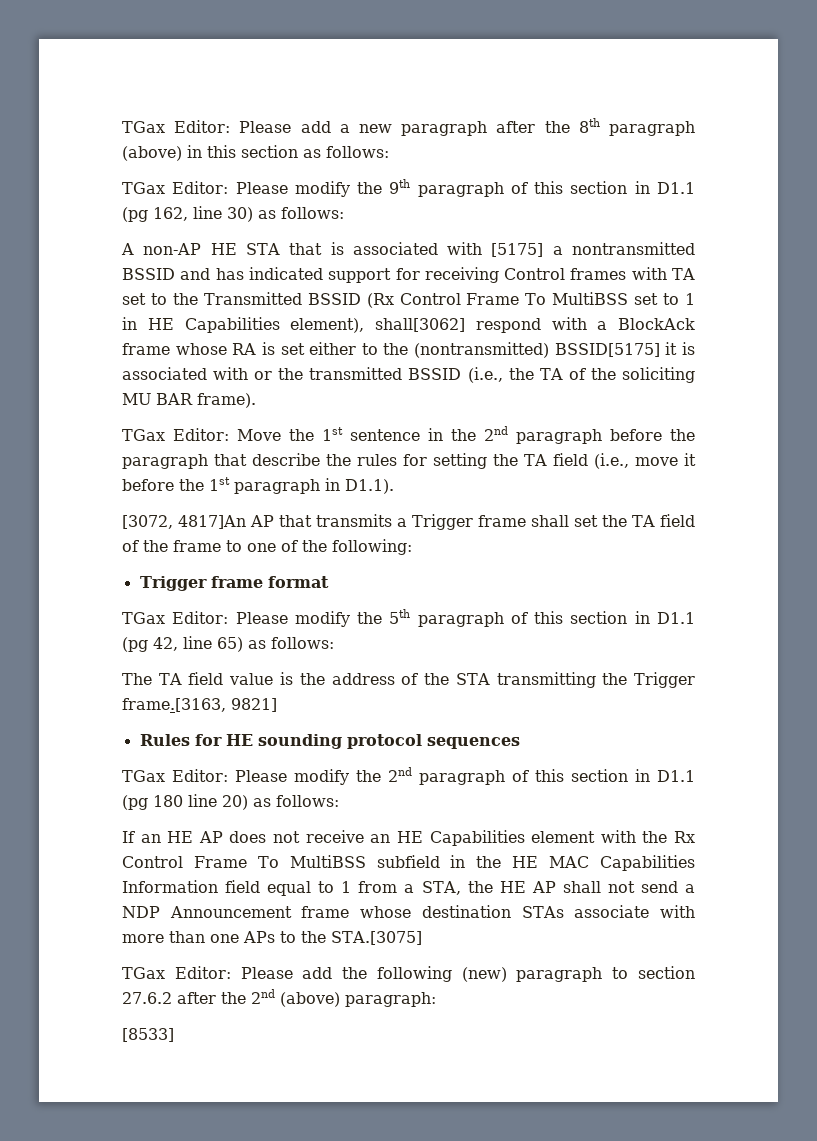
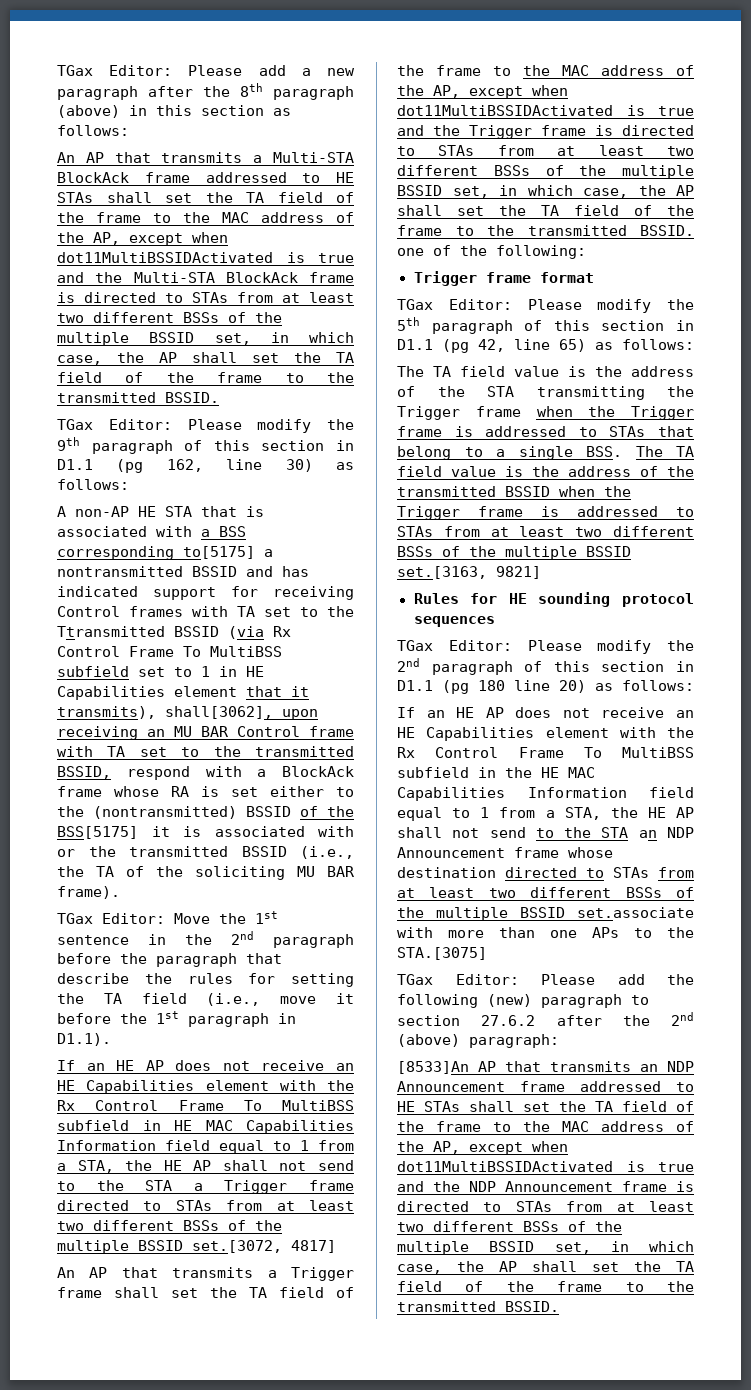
(389, 152) none -> [57,152,354,163] [57,172,354,183] [57,192,354,203] [57,212,354,223] [57,232,228,246] [57,252,354,263] [57,272,354,283] [57,292,354,303] [57,312,282,323] [57,332,354,346] [57,352,354,365] [57,372,354,383] [57,392,219,403] // An AP that transmits a Multi-STA BlockAck frame addressed to HE STAs shall set the TA field of the frame to the MAC address of the AP, except when dot11MultiBSSIDActivated is true and the Multi-STA BlockAck frame is directed to STAs from at least two different BSSs of the multiple BSSID set, in which case, the AP shall set the TA field of the frame to the transmitted BSSID.
[491,243,544,257] [5175] -> [201,526,246,537] [57,546,255,560] a BSS corresponding to[5175]
[203,292,629,308] Transmitted BSSID (Rx Control Frame To MultiBSS -> [57,626,291,639] [57,646,282,657] [57,666,129,677] Ttransmitted BSSID (via Rx Control Frame To MultiBSS subfield
[290,318,465,333] element), shall[3062] -> [174,686,309,697] [57,706,318,720] [57,726,354,740] [57,746,354,757] [57,766,111,779] element that it transmits), shall[3062], upon receiving an MU BAR Control frame with TA set to the transmitted BSSID,
[554,343,660,357] BSSID[5175] -> [246,806,354,817] [57,826,138,839] BSSID of the BSS[5175]
[122,515,247,529] [3072, 4817]An -> [57,1060,354,1071] [57,1080,354,1094] [57,1100,354,1111] [57,1120,354,1134] [57,1140,354,1154] [57,1160,354,1173] [57,1180,354,1194] [57,1200,354,1211] [57,1220,282,1231] [57,1240,336,1254] [57,1267,75,1278] If an HE AP does not receive an HE Capabilities element with the Rx Control Frame To MultiBSS subfield in HE MAC Capabilities Information field equal to 1 from a STA, the HE AP shall not send to the STA a Trigger frame directed to STAs from at least two different BSSs of the multiple BSSID set.[3072, 4817] // An
(242, 546) none -> [523,65,694,76] [397,85,568,99] [397,105,694,116] [397,125,694,139] [397,145,694,156] [397,165,694,179] [397,185,694,198] [397,205,694,216] [397,225,694,236] the MAC address of the AP, except when dot11MultiBSSIDActivated is true and the Trigger frame is directed to STAs from at least two different BSSs of the multiple BSSID set, in which case, the AP shall set the TA field of the frame to the transmitted BSSID.
[122,698,226,712] frame.[3163, -> [475,406,694,420] [397,426,694,437] [397,446,694,460] [397,466,694,477] [397,486,631,497] [397,506,694,520] [397,526,694,537] [397,546,631,560] [397,566,487,579] frame when the Trigger frame is addressed to STAs that belong to a single BSS. The TA field value is the address of the transmitted BSSID when the Trigger frame is addressed to STAs from at least two different BSSs of the multiple BSSID set.[3163,
[685,884,696,893] a -> [535,827,657,838] to the STA an
[521,905,650,918] STAs associate -> [505,867,694,878] [397,887,694,898] [397,907,694,921] directed to STAs from at least two different BSSs of the multiple BSSID set.associate
[122,1028,174,1042] [8533] -> [397,1061,694,1074] [397,1081,694,1092] [397,1101,694,1112] [397,1121,694,1132] [397,1141,568,1155] [397,1161,694,1172] [397,1181,694,1192] [397,1201,694,1212] [397,1221,622,1232] [397,1241,694,1255] [397,1261,694,1274] [397,1281,694,1292] [397,1301,559,1312] [8533]An AP that transmits an NDP Announcement frame addressed to HE STAs shall set the TA field of the frame to the MAC address of the AP, except when dot11MultiBSSIDActivated is true and the NDP Announcement frame is directed to STAs from at least two different BSSs of the multiple BSSID set, in which case, the AP shall set the TA field of the frame to the transmitted BSSID.

